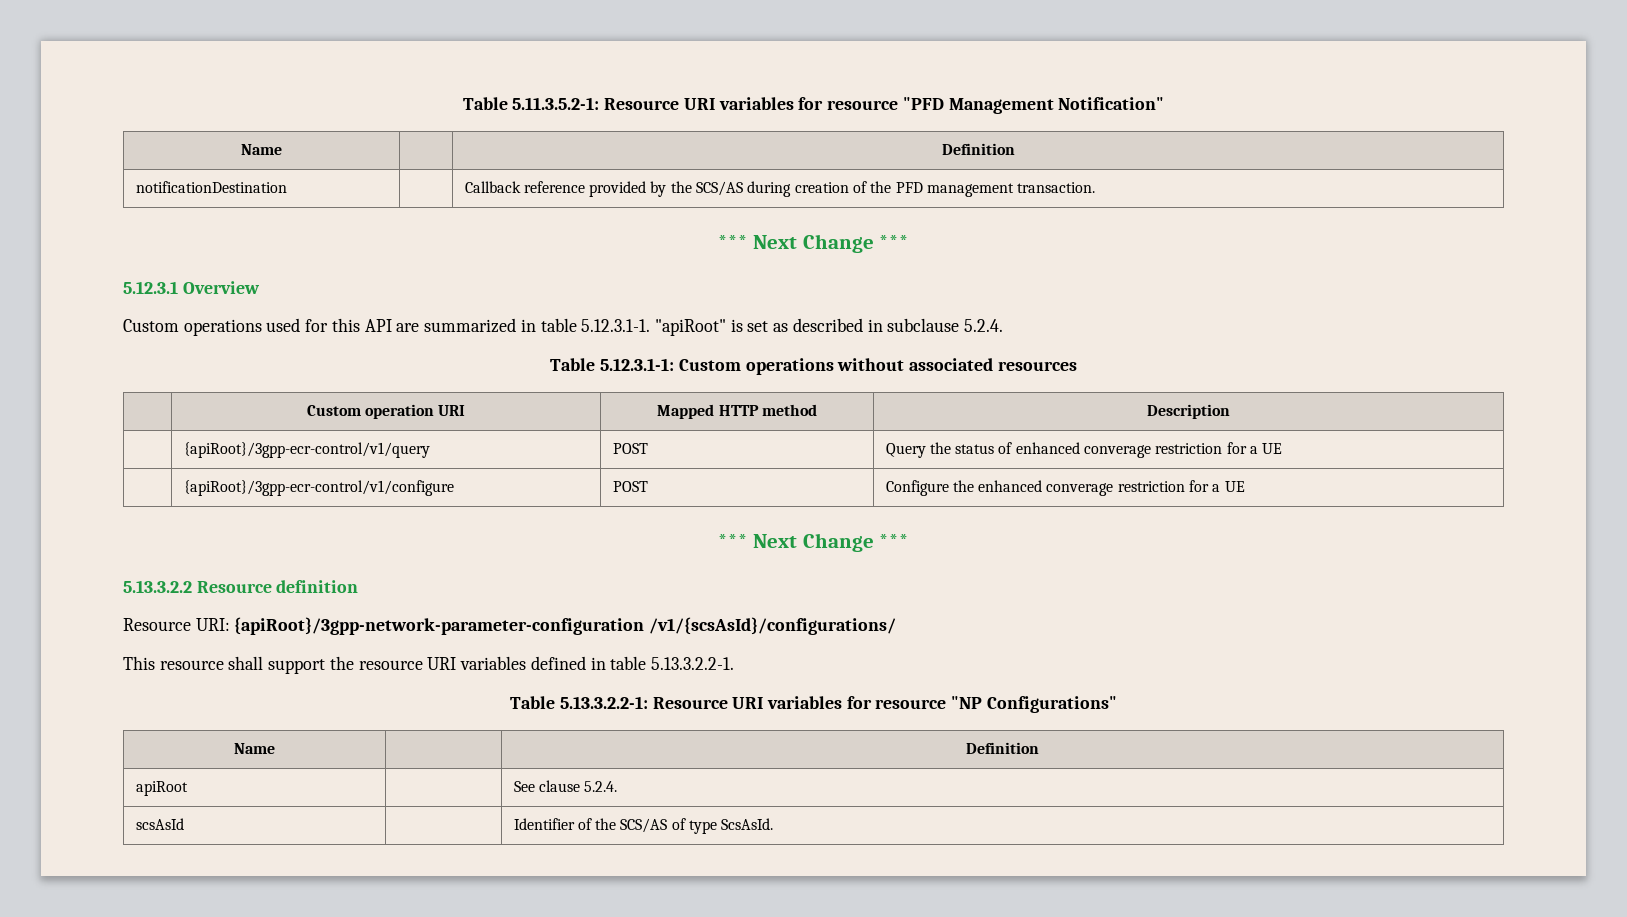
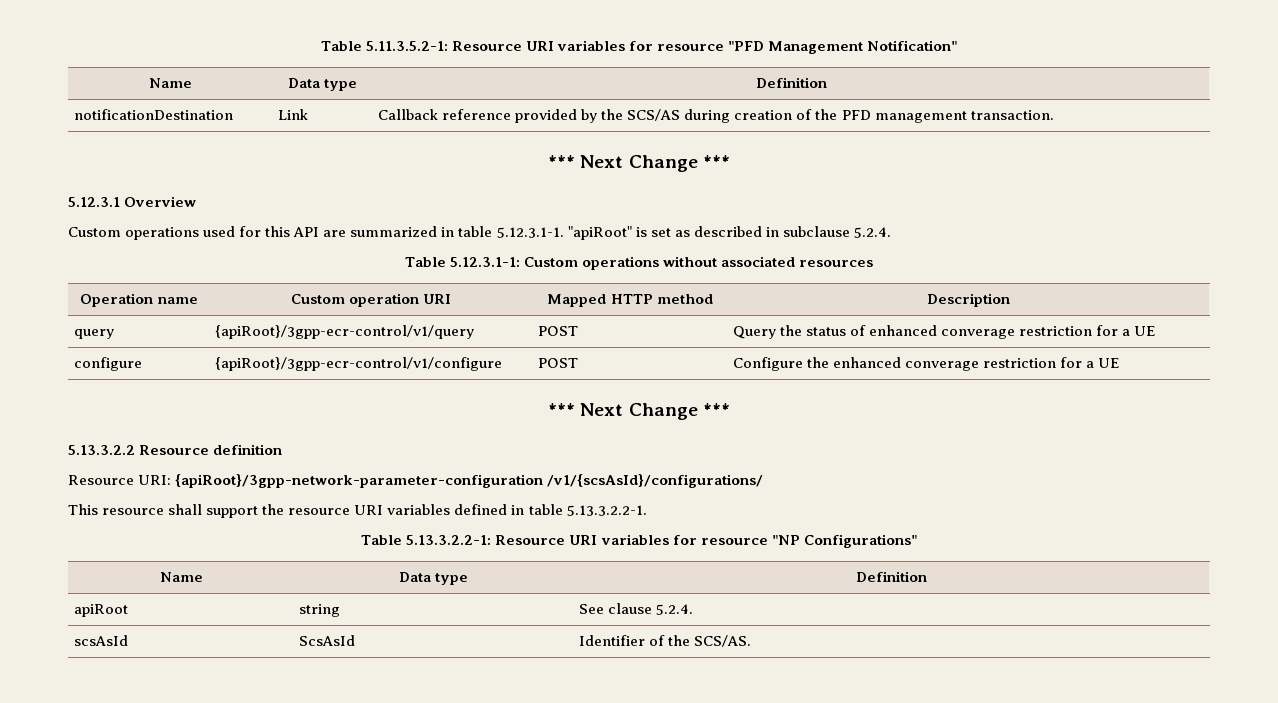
(282, 149) none -> [287,78,358,91] Data type
(287, 187) none -> [278,109,309,120] Link
(1077, 366) none -> [80,293,198,307] Operation name
(1230, 411) none -> [74,329,115,339] query
(1283, 448) none -> [74,357,143,371] configure
(275, 748) none -> [398,572,469,585] Data type
(188, 788) none -> [299,604,341,617] string
(184, 824) none -> [299,635,356,646] ScsAsId
[620,818,774,834] SCS/AS of type ScsAsId. -> [694,635,752,647] SCS/AS.

